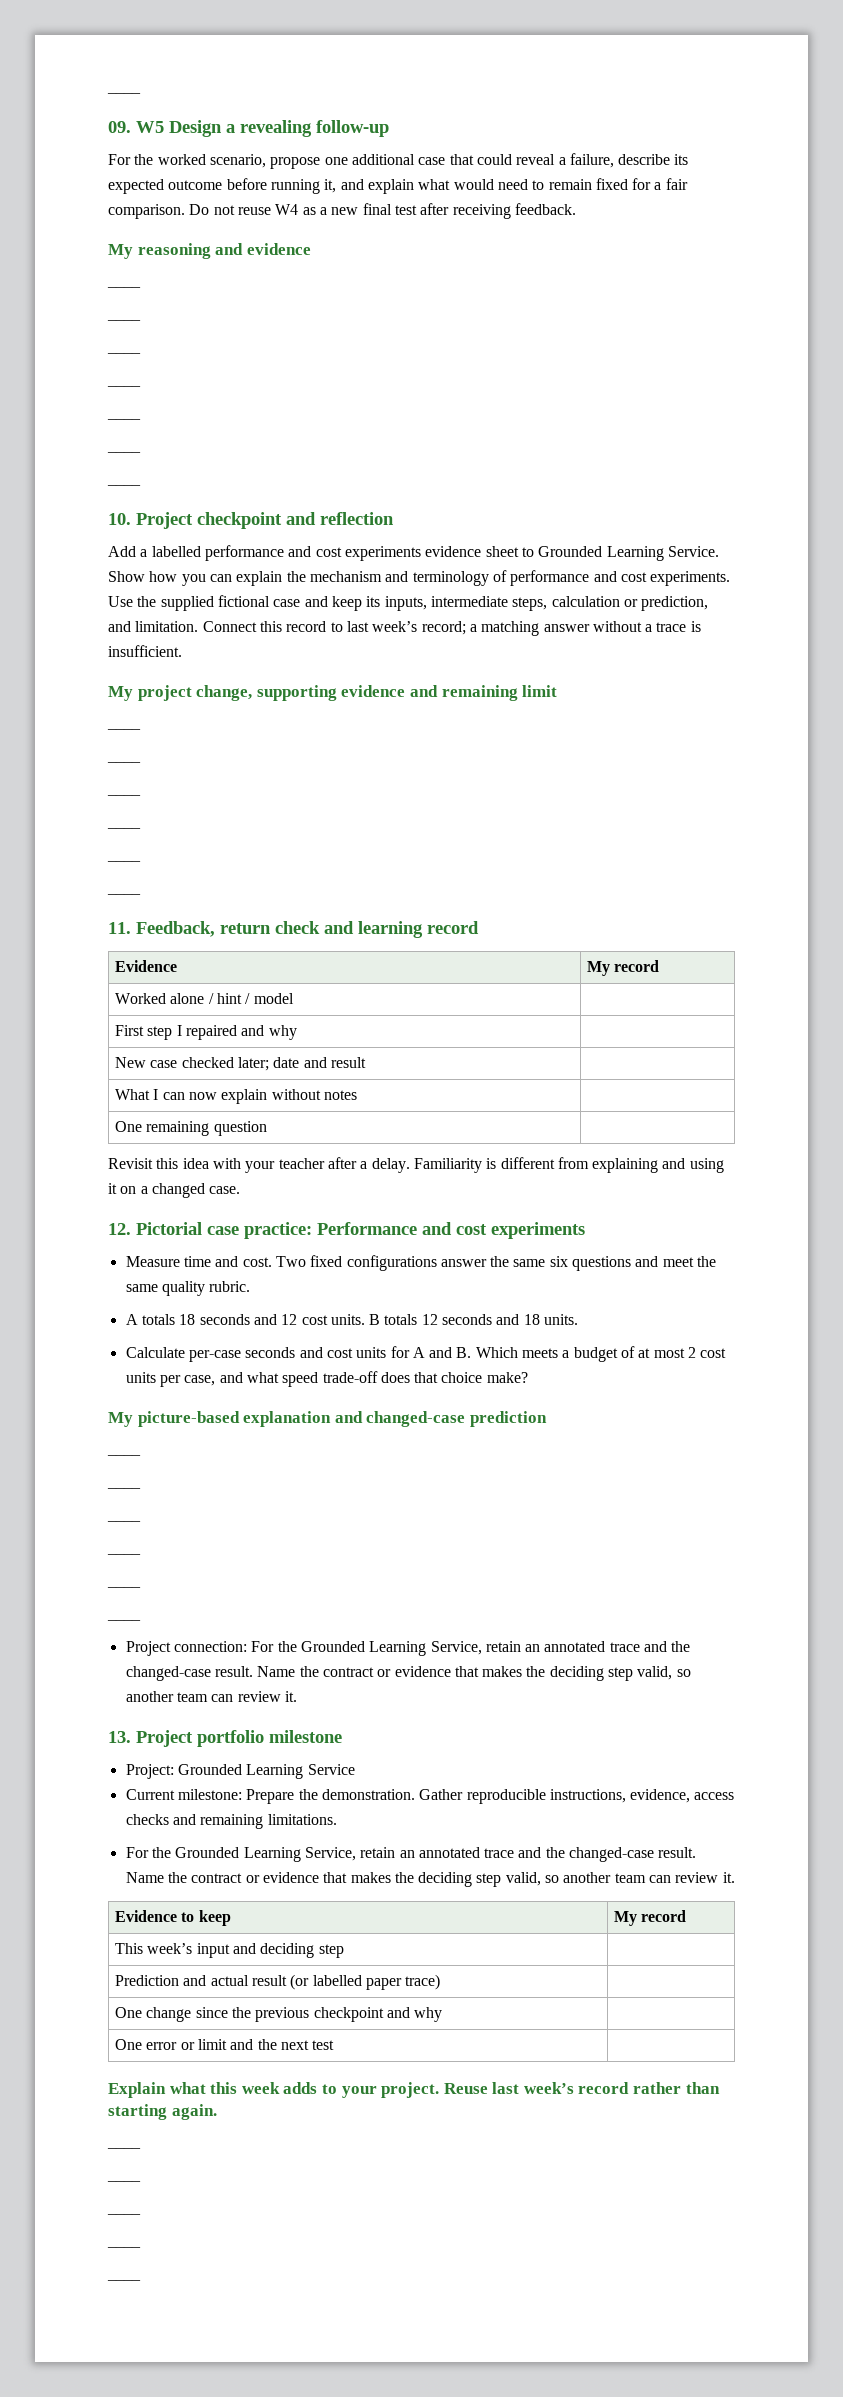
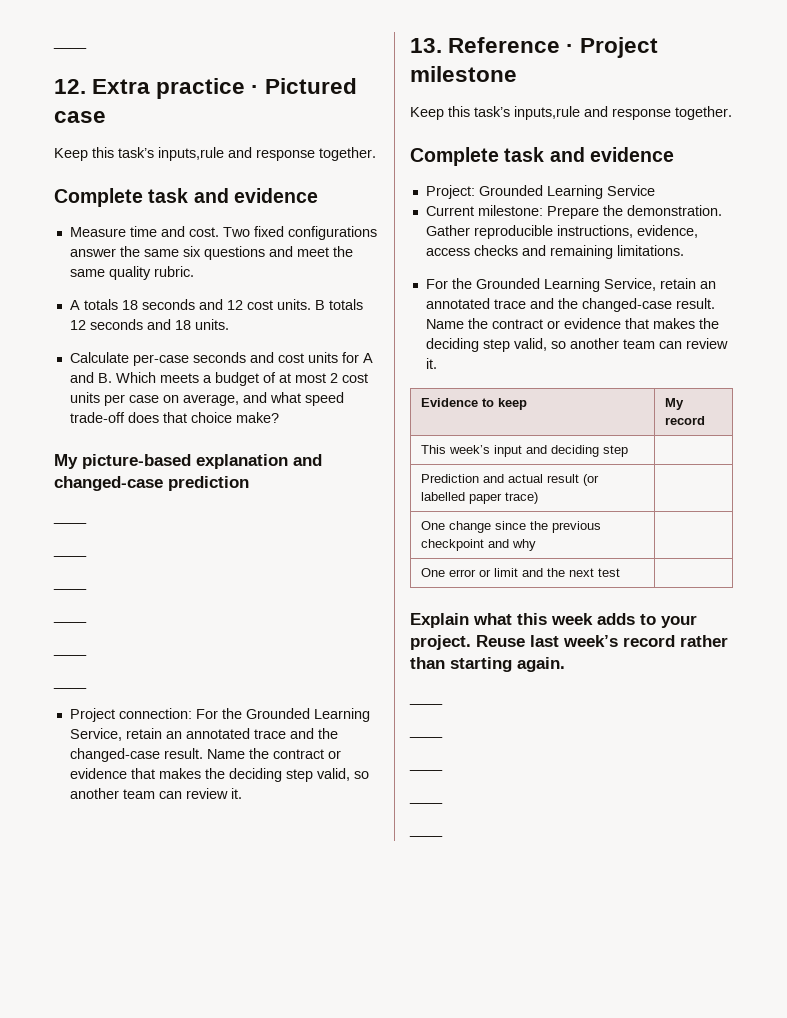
[107,92,141,94] [108,120,389,137] [108,153,689,169] [108,178,688,194] [108,203,576,219] [108,243,311,259] [107,286,141,288] [107,319,141,321] [107,352,141,354] [107,385,141,387] [107,418,141,420] [107,451,141,453] [107,484,141,486] [108,512,394,529] [108,545,719,561] [108,570,731,586] [108,595,709,611] [108,621,701,636] [108,645,182,657] [108,685,558,701] [107,728,141,730] [107,761,141,763] [107,794,141,796] [107,827,141,829] [107,860,141,862] [107,893,141,895] [108,921,479,938] [115,960,178,972] [587,960,660,976] [115,993,294,1004] [115,1025,297,1040] [115,1057,367,1071] [115,1089,358,1104] [115,1121,267,1136] [108,1157,724,1173] [108,1183,241,1198] [108,1222,585,1239] ____ // 09. W5 Design a revealing follow-up // For the worked scenario, propose one additional case that could reveal a failure, describe its expected outcome before running it, and explain what would need to remain fixed for a fair comparison. Do not reuse W4 as a new final test after receiving feedback. // My reasoning and evidence // ____ // ____ // ____ // ____ // ____ // ____ // ____ // 10. Project checkpoint and reflection // Add a labelled performance and cost experiments evidence sheet to Grounded Learning Service. Show how you can explain the mechanism and terminology of performance and cost experiments. Use the supplied fictional case and keep its inputs, intermediate steps, calculation or prediction, and limitation. Connect this record to last week’s record; a matching answer without a trace is insufficient. // My project change, supporting evidence and remaining limit // ____ // ____ // ____ // ____ // ____ // ____ // 11. Feedback, return check and learning record // Evidence | My record // Worked alone / hint / model | // First step I repaired and why | // New case checked later; date and result | // What I can now explain without notes | // One remaining question | // Revisit this idea with your teacher after a delay. Familiarity is different from explaining and using it on a changed case. // 12. Pictorial case practice: Performance and cost experiments -> [53,46,87,49] [54,78,358,99] [54,111,106,123] [54,147,376,161] [54,188,318,207] ____ // 12. Extra practice · Pictured case // Keep this task’s inputs,rule and response together. // Complete task and evidence
[184,1375,216,1386] case, -> [128,394,239,406] case on average,
[136,1730,342,1747] Project portfolio milestone -> [448,37,659,58] [410,66,517,82] [410,106,732,120] [410,147,674,166] Reference · Project milestone // Keep this task’s inputs,rule and response together. // Complete task and evidence

